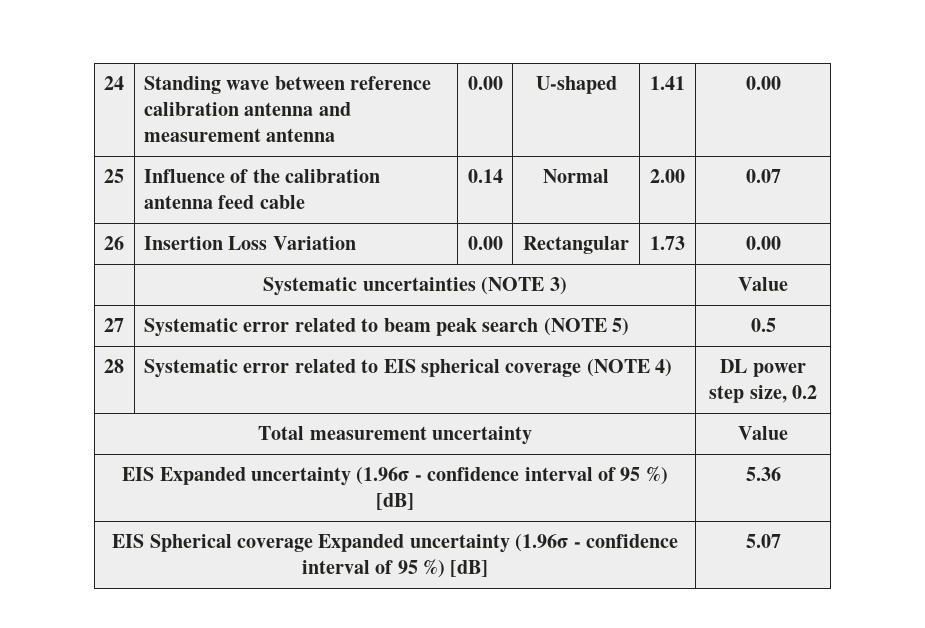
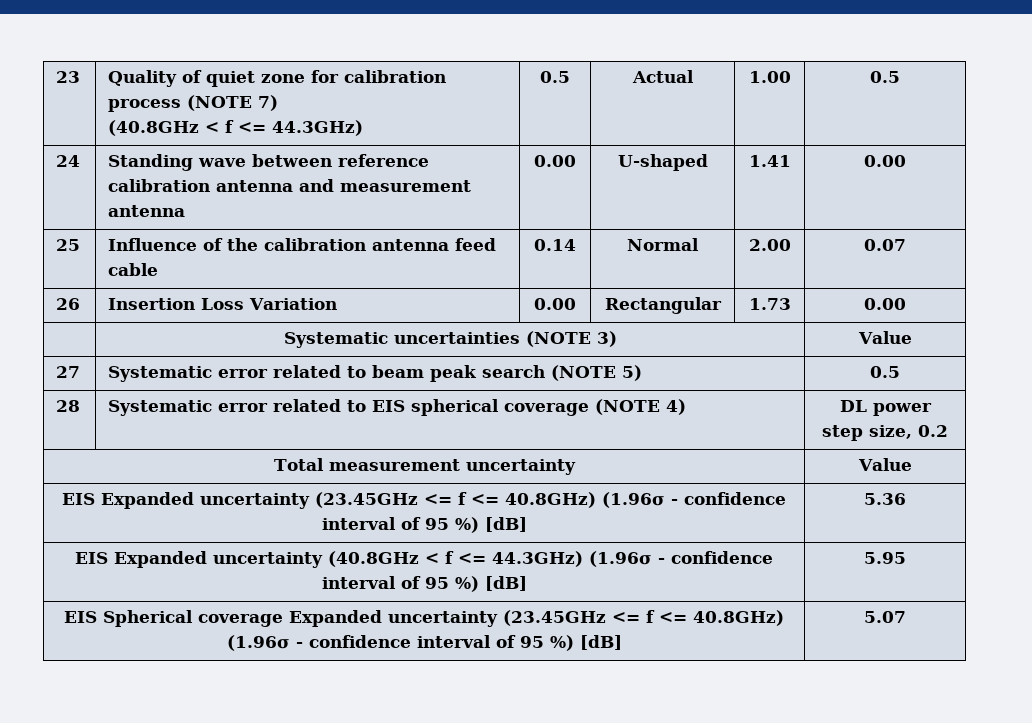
(103, 83) none -> [56,71,81,83] [108,70,447,87] [108,95,279,112] [108,120,364,136] [540,71,570,83] [631,70,694,83] [748,71,791,83] [870,71,900,83] 23 | Quality of quiet zone for calibration process (NOTE 7) // (40.8GHz < f <= 44.3GHz) | 0.5 | Actual | 1.00 | 0.5 //
(351, 476) none -> [315,492,596,508] (23.45GHz <= f <= 40.8GHz)
(781, 474) none -> [75,551,773,568] [321,576,527,592] [864,552,906,564] // EIS Expanded uncertainty (40.8GHz < f <= 44.3GHz) (1.96σ - confidence interval of 95 %) [dB] | 5.95
(510, 543) none -> [503,610,784,626] (23.45GHz <= f <= 40.8GHz)

